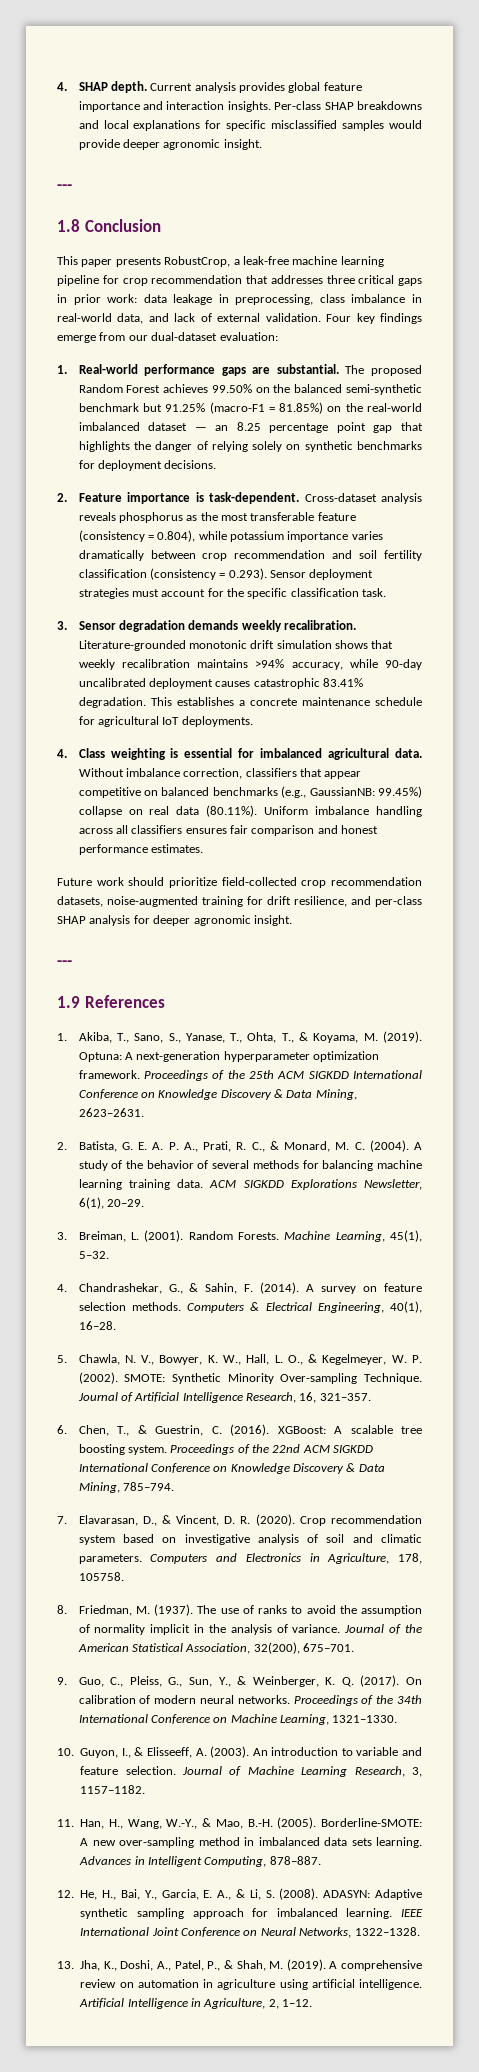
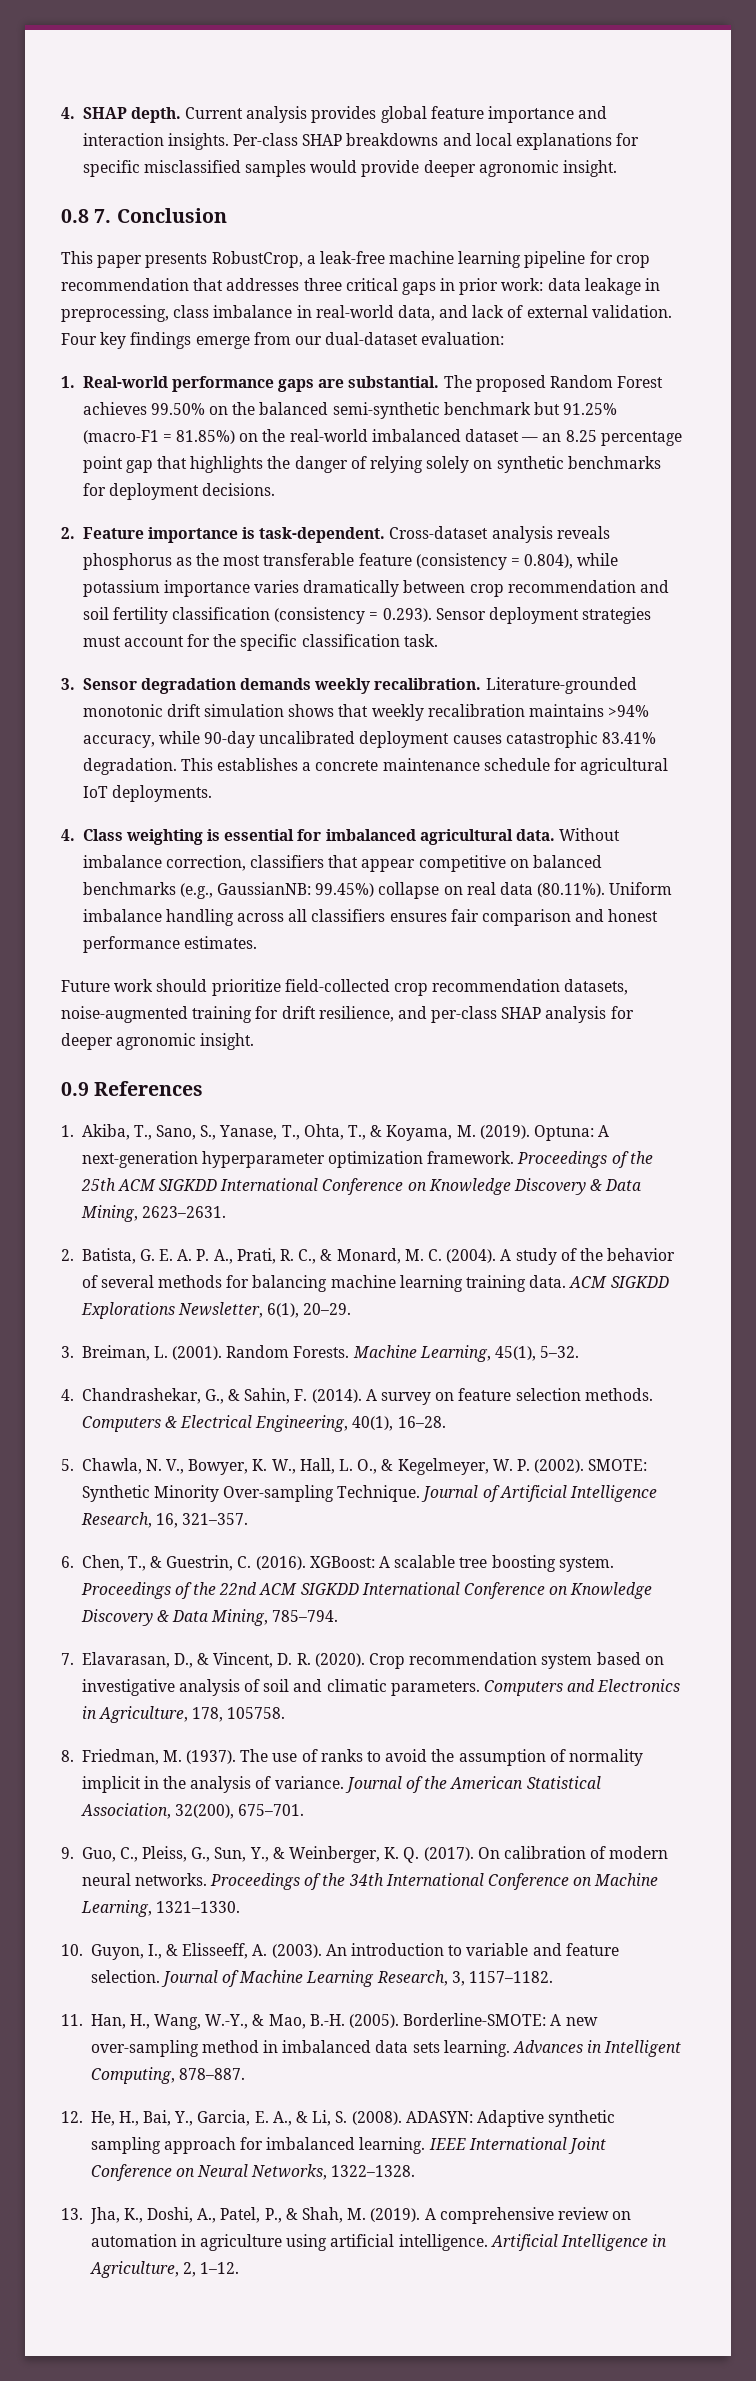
[57,184,72,190] [57,219,80,232] --- // 1.8 -> [61,209,112,223] 0.8 7.
[57,960,72,966] [57,996,80,1008] --- // 1.9 -> [61,1082,89,1096] 0.9

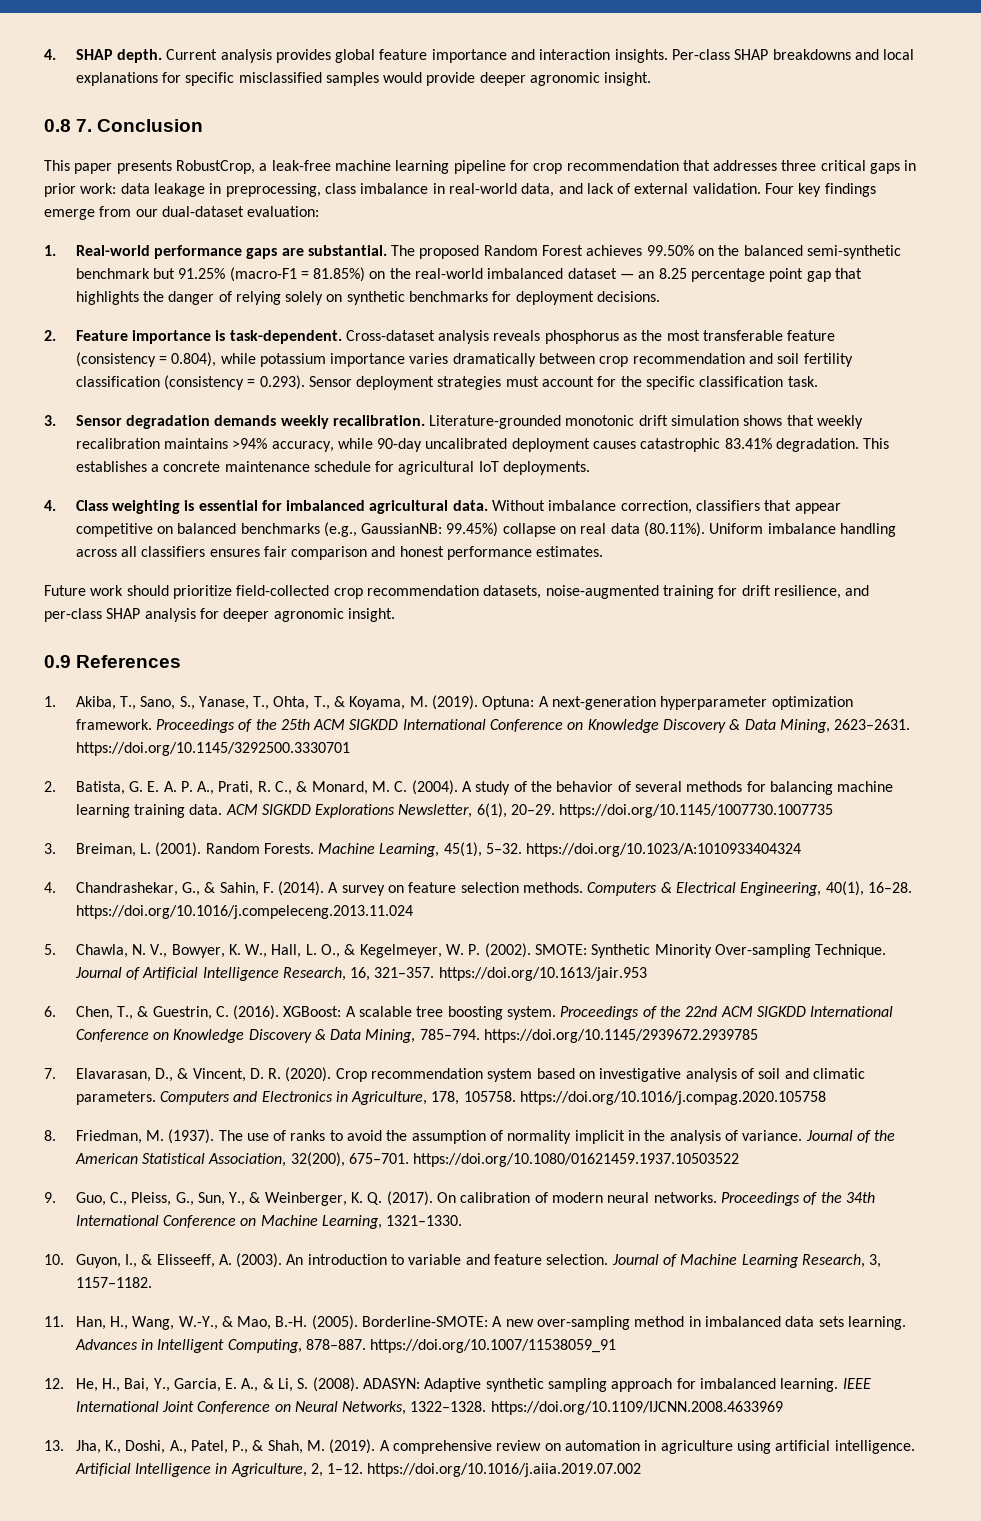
(226, 1212) none -> [75,742,350,756] https://doi.org/10.1145/3292500.3330701
(352, 1309) none -> [559,804,834,818] https://doi.org/10.1145/1007730.1007735
(580, 1352) none -> [526,843,802,857] https://doi.org/10.1023/A:1010933404324
(446, 1422) none -> [75,905,413,919] https://doi.org/10.1016/j.compeleceng.2013.11.024
(249, 1519) none -> [438,967,647,981] https://doi.org/10.1613/jair.953
(339, 1616) none -> [484,1029,759,1043] https://doi.org/10.1145/2939672.2939785
(286, 1713) none -> [520,1091,827,1105] https://doi.org/10.1016/j.compag.2020.105758
(305, 1810) none -> [413,1153,740,1167] https://doi.org/10.1080/01621459.1937.10503522
(245, 2074) none -> [370,1339,617,1353] https://doi.org/10.1007/11538059_91
(416, 2171) none -> [490,1401,783,1415] https://doi.org/10.1109/IJCNN.2008.4633969
(240, 2268) none -> [367,1463,642,1477] https://doi.org/10.1016/j.aiia.2019.07.002

